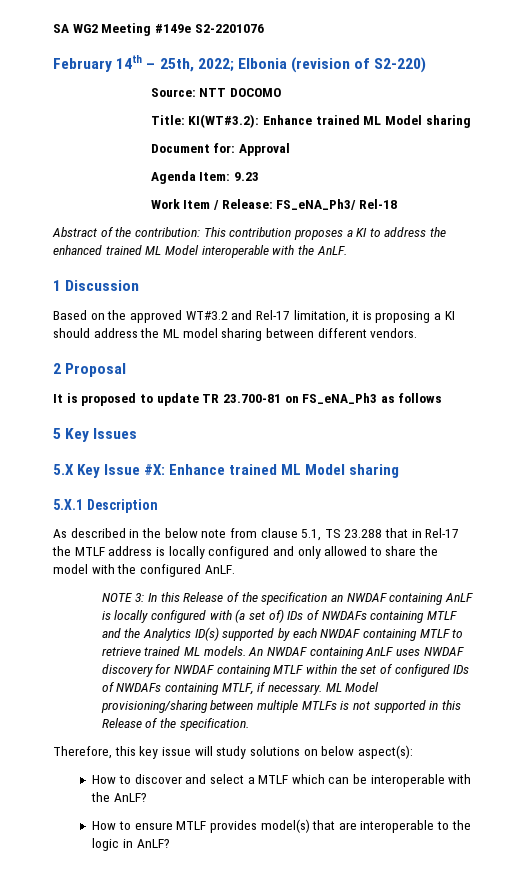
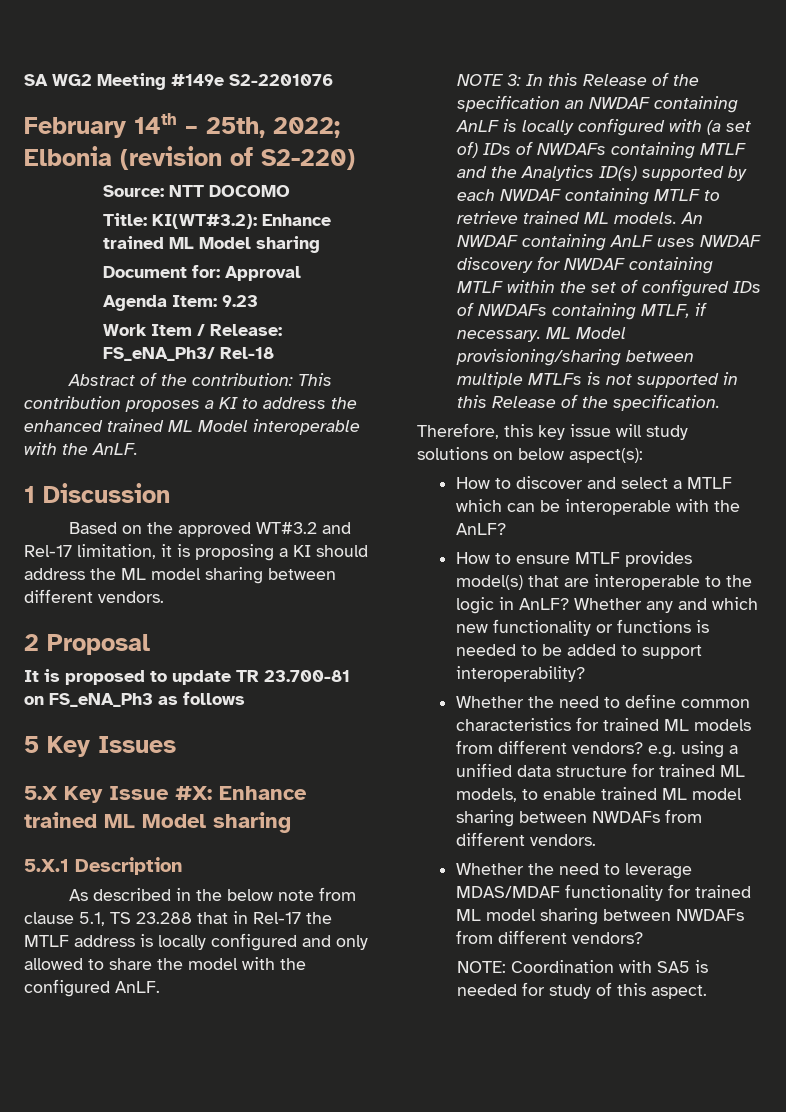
(170, 843) none -> [574,597,759,613] [456,619,710,636] [456,644,703,659] [456,666,586,682] [456,694,751,708] [456,717,752,731] [456,740,739,758] [456,763,746,777] [456,787,743,802] [456,809,703,827] [456,832,597,846] [456,863,693,879] [456,884,752,901] [456,908,745,925] [456,930,644,944] [456,960,708,973] [456,982,707,999] Whether any and which new functionality or functions is needed to be added to support interoperability? // Whether the need to define common characteristics for trained ML models from different vendors? e.g. using a unified data structure for trained ML models, to enable trained ML model sharing between NWDAFs from different vendors. // Whether the need to leverage MDAS/MDAF functionality for trained ML model sharing between NWDAFs from different vendors? // NOTE: Coordination with SA5 is needed for study of this aspect.

